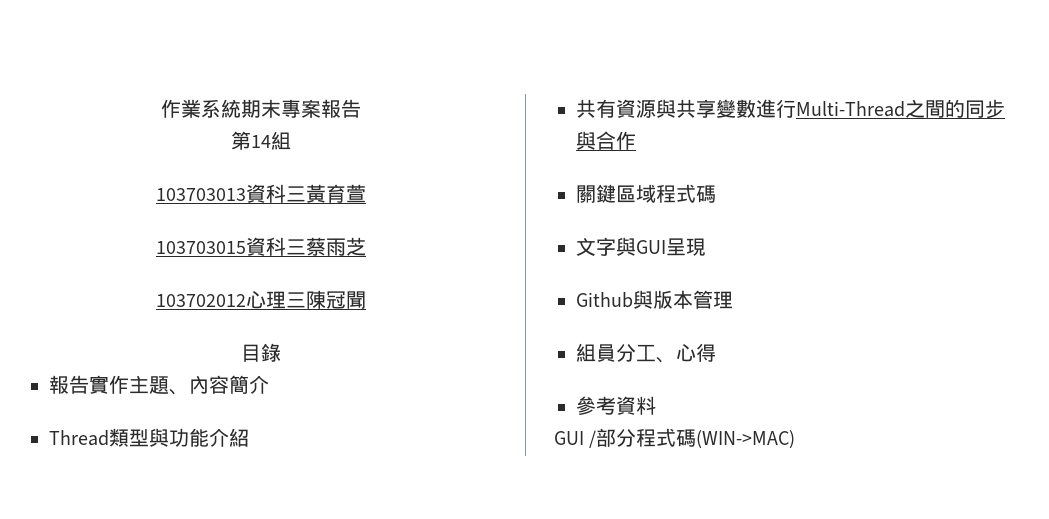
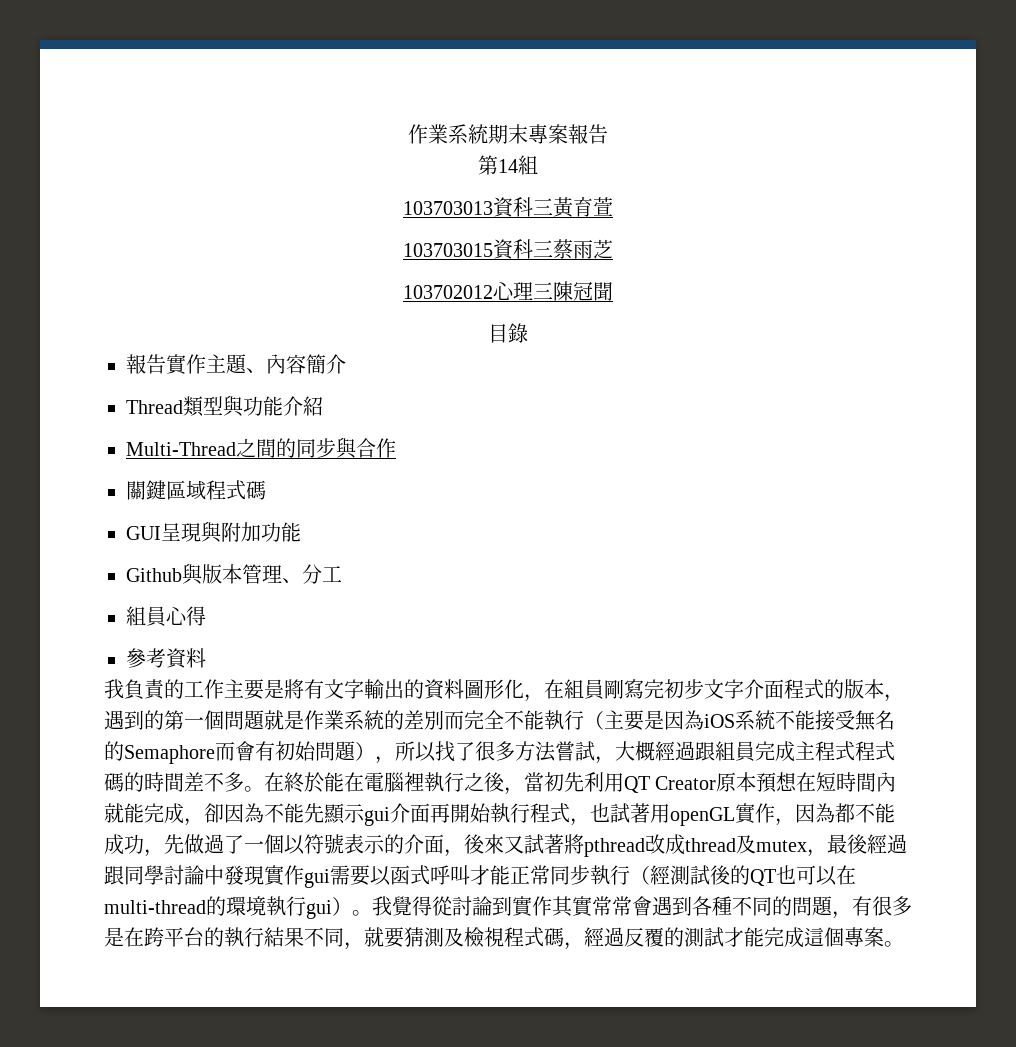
[576,99,796,118] 共有資源與共享變數進行 -> (323, 406) none
[576,237,636,256] 文字與 -> (266, 490) none
(706, 247) none -> [201,521,301,543] 與附加功能
[576,343,676,363] // 組員分工、 -> [282,564,342,584] [126,606,166,626] 、分工 // 組員
[554,428,796,449] GUI /部分程式碼(WIN->MAC) -> [104,679,904,702] [104,710,895,731] [104,741,895,764] [104,772,897,795] [104,803,895,826] [104,834,907,857] [104,865,856,888] [104,896,912,919] [104,927,904,950] 我負責的工作主要是將有文字輸出的資料圖形化，在組員剛寫完初步文字介面程式的版本，遇到的第一個問題就是作業系統的差別而完全不能執行（主要是因為iOS系統不能接受無名的Semaphore而會有初始問題），所以找了很多方法嘗試，大概經過跟組員完成主程式程式碼的時間差不多。在終於能在電腦裡執行之後，當初先利用QT Creator原本預想在短時間內就能完成，卻因為不能先顯示gui介面再開始執行程式，也試著用openGL實作，因為都不能成功，先做過了一個以符號表示的介面，後來又試著將pthread改成thread及mutex，最後經過跟同學討論中發現實作gui需要以函式呼叫才能正常同步執行（經測試後的QT也可以在multi-thread的環境執行gui）。我覺得從討論到實作其實常常會遇到各種不同的問題，有很多是在跨平台的執行結果不同，就要猜測及檢視程式碼，經過反覆的測試才能完成這個專案。

